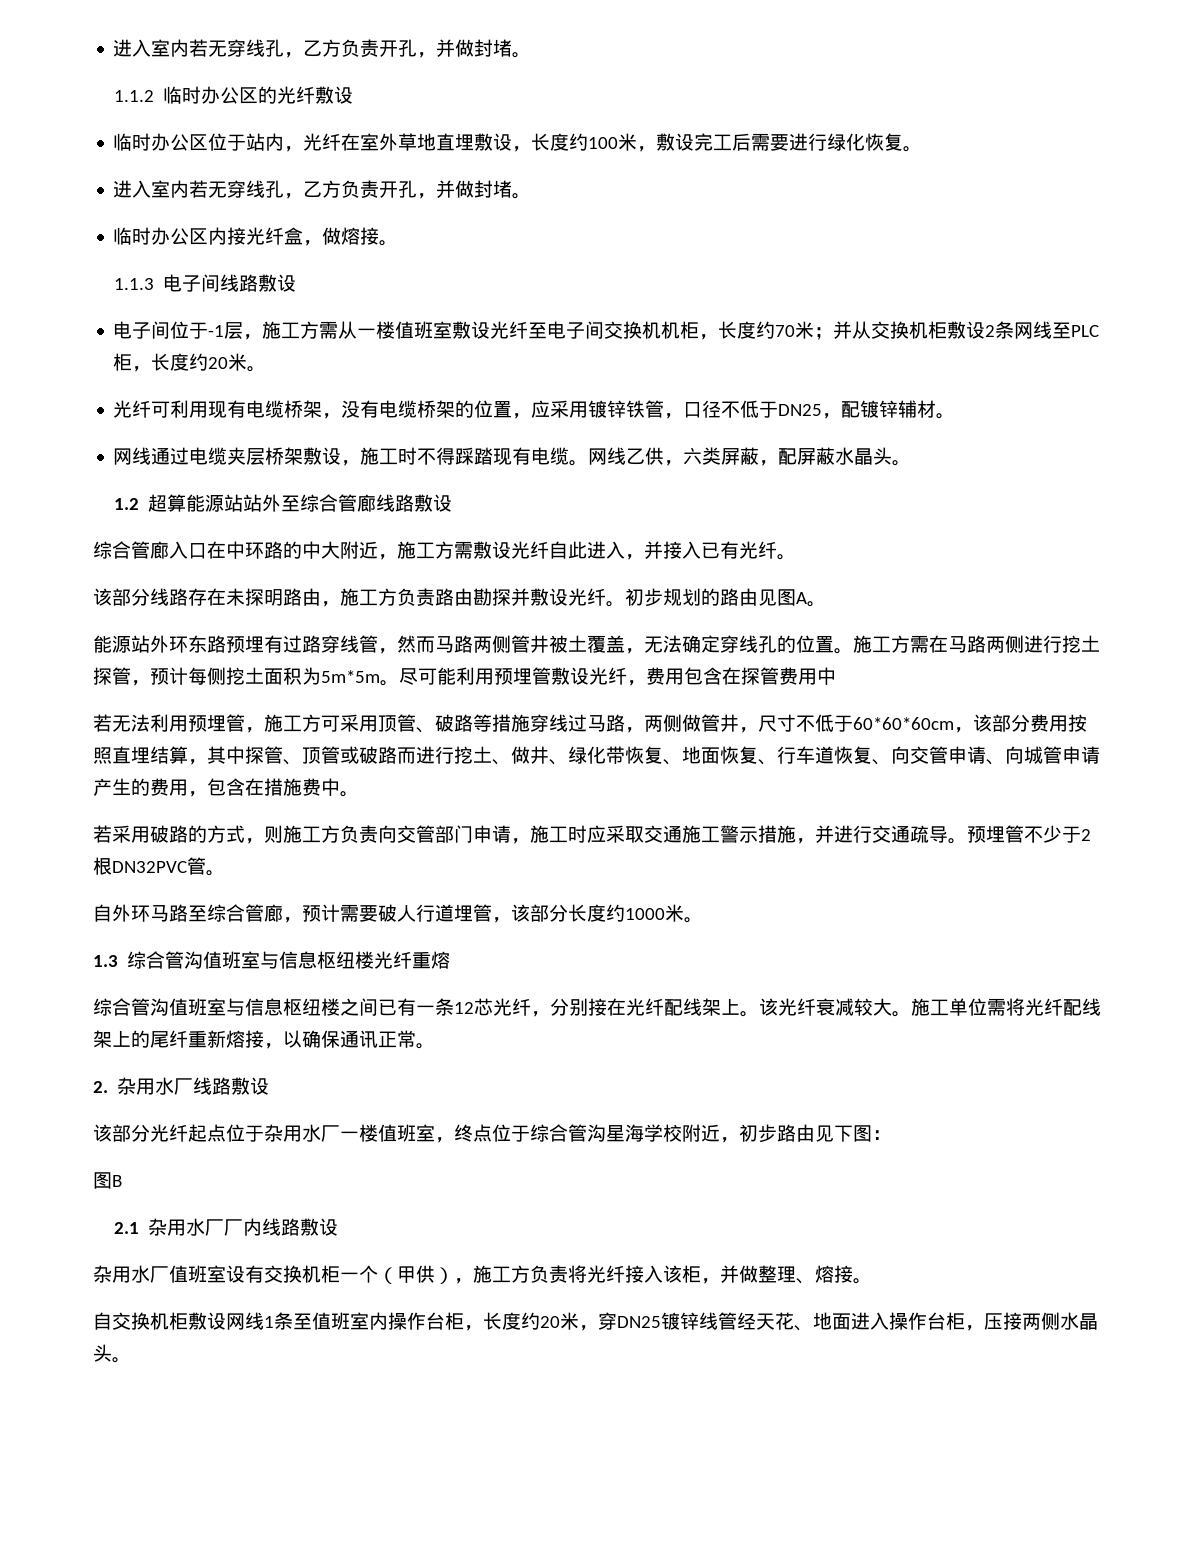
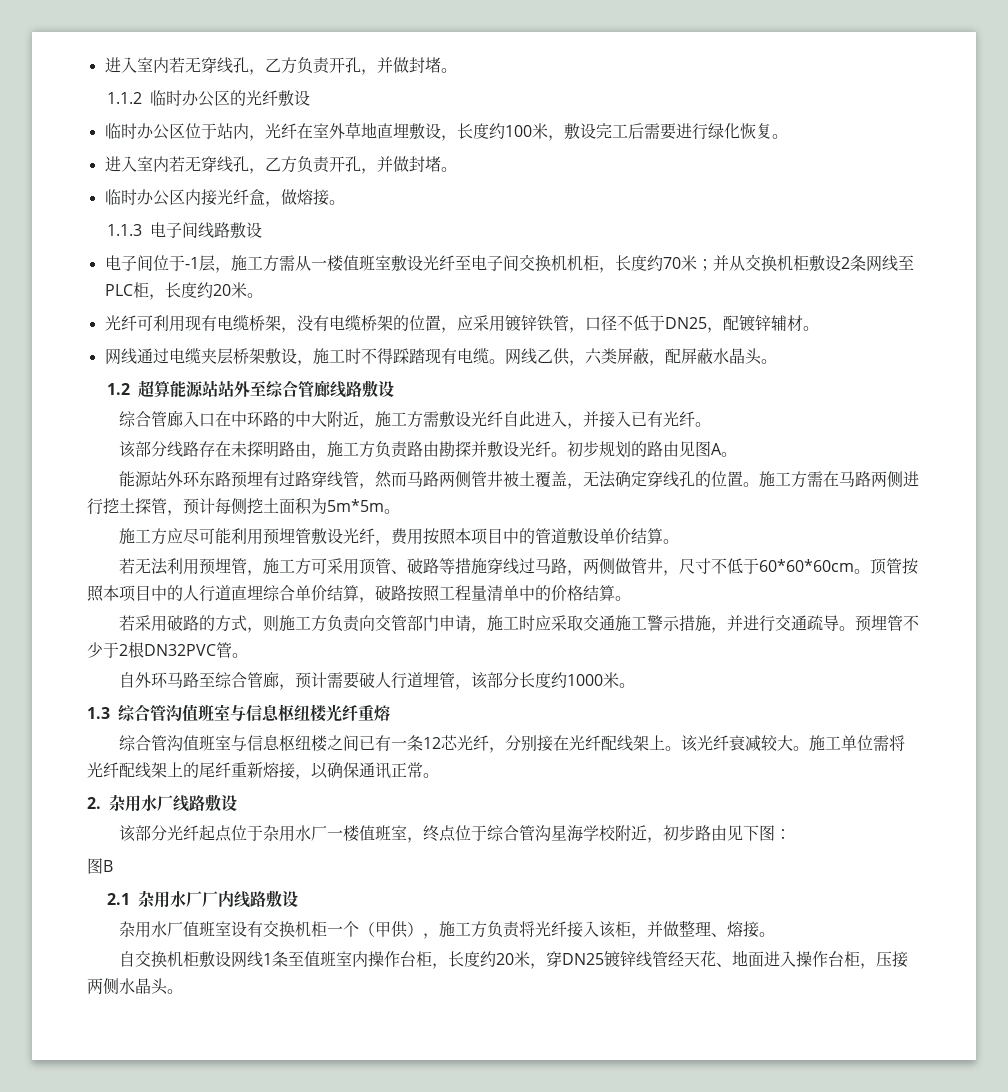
(399, 683) none -> [119,528,184,545] // 施工方应
[684,667,836,685] 包含在探管费用中 -> [423,528,680,545] 按照本项目中的管道敷设单价结算。
[954,714,1087,733] [93,746,1100,765] [93,778,340,797] ，该部分费用按照直埋结算，其中探管、顶管或破路而进行挖土、做井、绿化带恢复、地面恢复、行车道恢复、向交管申请、向城管申请产生的费用，包含在措施费中 -> [854,558,919,575] [87,585,615,603] 。顶管按照本项目中的人行道直埋综合单价结算，破路按照工程量清单中的价格结算

